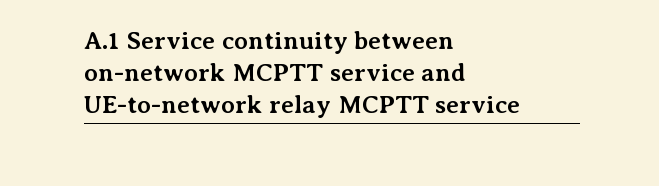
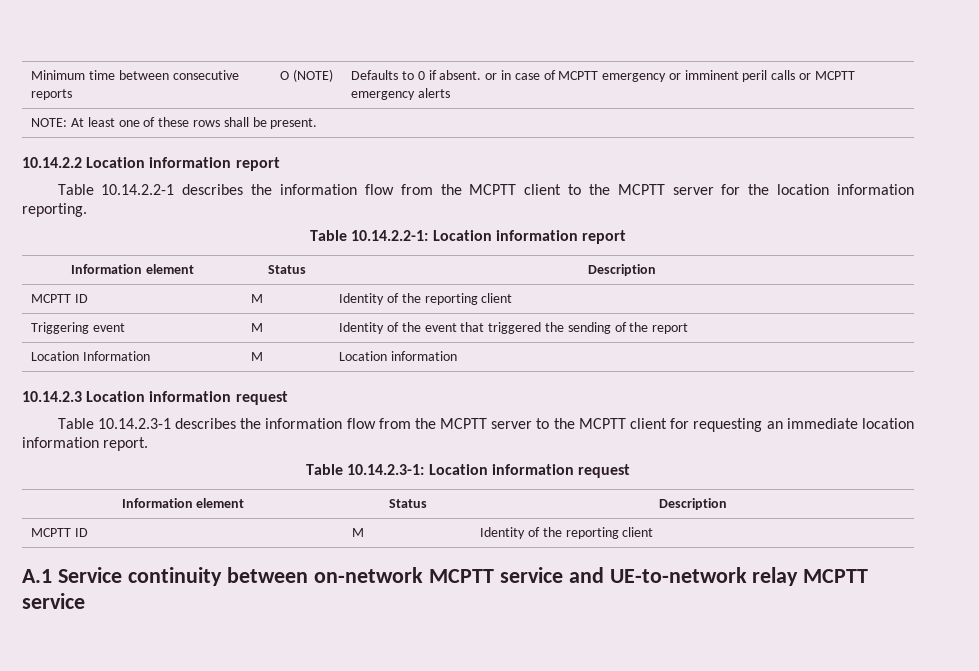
(84, 40) none -> [31,70,239,80] [31,89,73,100] [280,69,334,82] [351,70,855,82] [351,88,451,100] [31,117,318,129] [22,157,280,171] [57,184,915,195] [22,203,87,217] [310,230,626,244] [71,264,194,274] [267,265,306,274] [588,264,656,276] [31,294,89,303] [251,294,264,303] [339,293,513,305] [31,322,126,334] [251,323,264,332] [339,322,689,334] [31,351,151,361] [251,352,264,361] [339,351,458,361] [22,391,288,405] [57,418,914,432] [22,437,149,451] [306,464,630,478] [121,498,245,508] [388,499,427,508] [658,498,727,510] [31,528,89,537] [352,528,365,537] [480,527,654,539] Minimum time between consecutive reports | O (NOTE) | Defaults to 0 if absent. or in case of MCPTT emergency or imminent peril calls or MCPTT emergency alerts // NOTE: At least one of these rows shall be present. // 10.14.2.2 Location information report // Table 10.14.2.2-1 describes the information flow from the MCPTT client to the MCPTT server for the location information reporting. // Table 10.14.2.2-1: Location information report // Information element | Status | Description // MCPTT ID | M | Identity of the reporting client // Triggering event | M | Identity of the event that triggered the sending of the report // Location Information | M | Location information // 10.14.2.3 Location information request // Table 10.14.2.3-1 describes the information flow from the MCPTT server to the MCPTT client for requesting an immediate location information report. // Table 10.14.2.3-1: Location information request // Information element | Status | Description // MCPTT ID | M | Identity of the reporting client //

